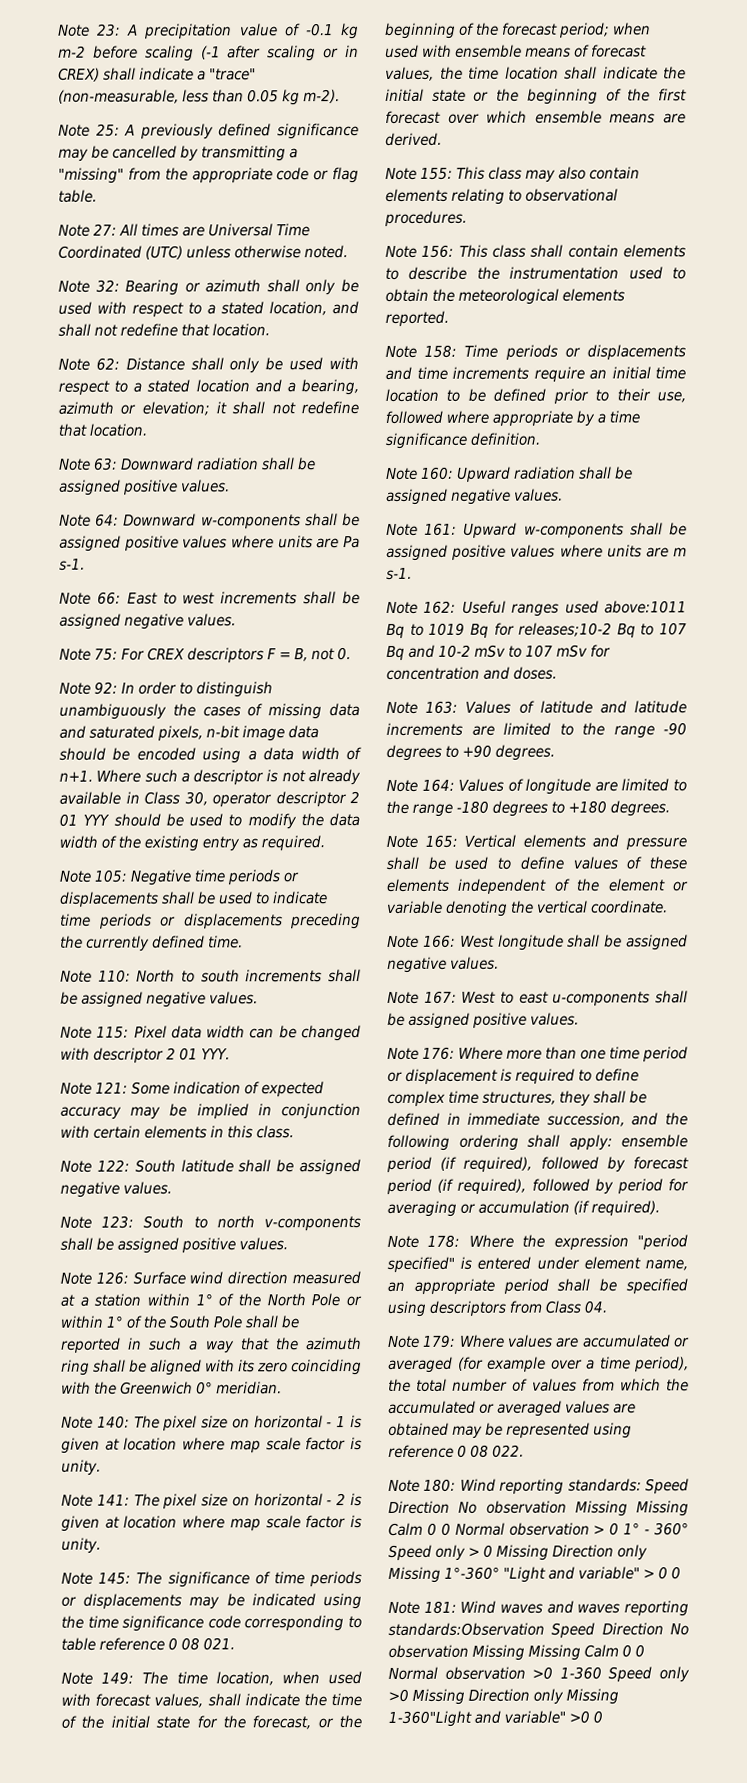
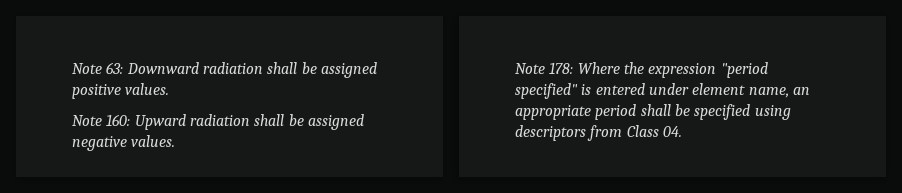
[58,23,359,40] [58,45,359,62] [58,67,256,82] [58,89,340,106] [58,123,359,140] [58,145,298,162] [58,167,359,184] [58,189,97,203] [58,223,310,237] [58,245,348,260] [58,279,359,296] [58,301,359,318] [58,323,270,337] [58,357,359,374] [58,379,359,396] [58,401,360,416] [58,423,147,437] [59,458,91,471] Note 23: A precipitation value of -0.1 kg m-2 before scaling (-1 after scaling or in CREX) shall indicate a "trace" (non-measurable, less than 0.05 kg m-2). // Note 25: A previously defined significance may be cancelled by transmitting a "missing" from the appropriate code or flag table. // Note 27: All times are Universal Time Coordinated (UTC) unless otherwise noted. // Note 32: Bearing or azimuth shall only be used with respect to a stated location, and shall not redefine that location. // Note 62: Distance shall only be used with respect to a stated location and a bearing, azimuth or elevation; it shall not redefine that location. // Note -> [72,63,102,74] Note
[59,513,360,530] [59,535,360,552] [59,558,85,571] [59,591,360,605] [59,613,236,630] [59,647,351,664] [59,681,273,698] [59,703,361,720] [59,725,319,742] [59,747,362,764] [59,769,361,786] [59,791,360,808] [59,813,360,830] [59,835,325,852] [59,869,299,886] [59,891,328,908] [60,913,361,930] [60,935,243,952] [60,969,361,983] [60,991,258,1008] [60,1025,361,1042] [60,1047,230,1064] [60,1081,324,1098] [60,1103,361,1120] [60,1125,294,1139] [60,1159,361,1176] [60,1181,172,1198] [60,1215,361,1232] [60,1237,288,1254] [60,1271,361,1285] [60,1293,362,1307] [60,1315,299,1329] [61,1337,362,1354] [61,1359,362,1376] [61,1381,282,1395] [61,1415,362,1432] [61,1437,363,1454] [61,1459,101,1476] [61,1493,362,1510] [61,1515,363,1532] [61,1537,101,1554] [61,1571,362,1588] [61,1593,362,1610] [61,1615,362,1632] [61,1637,235,1651] [61,1671,362,1686] [61,1693,362,1708] [61,1715,362,1730] [385,22,651,39] [385,44,647,58] [385,66,686,81] [385,88,687,105] [385,110,686,124] [385,132,442,146] [385,166,640,183] [385,188,618,205] [384,210,467,227] [385,244,686,258] [385,266,686,280] [385,288,625,305] [385,310,449,327] [385,344,686,361] [385,366,686,383] [385,388,686,405] [385,410,640,427] [385,432,540,449] // Note 64: Downward w-components shall be assigned positive values where units are Pa s-1. // Note 66: East to west increments shall be assigned negative values. // Note 75: For CREX descriptors F = B, not 0. // Note 92: In order to distinguish unambiguously the cases of missing data and saturated pixels, n-bit image data should be encoded using a data width of n+1. Where such a descriptor is not already available in Class 30, operator descriptor 2 01 YYY should be used to modify the data width of the existing entry as required. // Note 105: Negative time periods or displacements shall be used to indicate time periods or displacements preceding the currently defined time. // Note 110: North to south increments shall be assigned negative values. // Note 115: Pixel data width can be changed with descriptor 2 01 YYY. // Note 121: Some indication of expected accuracy may be implied in conjunction with certain elements in this class. // Note 122: South latitude shall be assigned negative values. // Note 123: South to north v-components shall be assigned positive values. // Note 126: Surface wind direction measured at a station within 1° of the North Pole or within 1° of the South Pole shall be reported in such a way that the azimuth ring shall be aligned with its zero coinciding with the Greenwich 0° meridian. // Note 140: The pixel size on horizontal - 1 is given at location where map scale factor is unity. // Note 141: The pixel size on horizontal - 2 is given at location where map scale factor is unity. // Note 145: The significance of time periods or displacements may be indicated using the time significance code corresponding to table reference 0 08 021. // Note 149: The time location, when used with forecast values, shall indicate the time of the initial state for the forecast, or the beginning of the forecast period; when used with ensemble means of forecast values, the time location shall indicate the initial state or the beginning of the first forecast over which ensemble means are derived. // Note 155: This class may also contain elements relating to observational procedures. // Note 156: This class shall contain elements to describe the instrumentation used to obtain the meteorological elements reported. // Note 158: Time periods or displacements and time increments require an initial time location to be defined prior to their use, followed where appropriate by a time significance definition. -> (170, 89) none
[386,522,687,539] [386,544,687,561] [386,567,412,580] [386,600,687,617] [386,622,687,639] [386,644,611,661] [386,666,557,680] [386,700,687,714] [386,722,687,739] [386,744,555,761] [386,778,687,795] [386,800,670,817] [386,834,687,851] [386,856,687,870] [386,878,689,895] [387,900,668,917] [387,934,688,951] [387,956,499,973] [387,990,688,1007] [387,1012,579,1029] [387,1046,688,1063] [387,1068,639,1085] [387,1090,647,1107] [387,1112,688,1127] [387,1134,688,1151] [386,1156,689,1173] [386,1178,689,1195] [387,1200,660,1217] // Note 161: Upward w-components shall be assigned positive values where units are m s-1. // Note 162: Useful ranges used above:1011 Bq to 1019 Bq for releases;10-2 Bq to 107 Bq and 10-2 mSv to 107 mSv for concentration and doses. // Note 163: Values of latitude and latitude increments are limited to the range -90 degrees to +90 degrees. // Note 164: Values of longitude are limited to the range -180 degrees to +180 degrees. // Note 165: Vertical elements and pressure shall be used to define values of these elements independent of the element or variable denoting the vertical coordinate. // Note 166: West longitude shall be assigned negative values. // Note 167: West to east u-components shall be assigned positive values. // Note 176: Where more than one time period or displacement is required to define complex time structures, they shall be defined in immediate succession, and the following ordering shall apply: ensemble period (if required), followed by forecast period (if required), followed by period for averaging or accumulation (if required). -> (176, 141) none
[388,1334,690,1348] [388,1356,689,1373] [388,1378,689,1392] [388,1400,636,1417] [388,1422,632,1439] [388,1444,524,1458] [388,1478,689,1495] [388,1500,689,1517] [388,1522,689,1536] [388,1544,648,1561] [388,1566,681,1583] [388,1600,689,1617] [388,1622,689,1639] [388,1644,645,1661] [388,1666,690,1683] [388,1688,619,1705] [388,1710,603,1727] // Note 179: Where values are accumulated or averaged (for example over a time period), the total number of values from which the accumulated or averaged values are obtained may be represented using reference 0 08 022. // Note 180: Wind reporting standards: Speed Direction No observation Missing Missing Calm 0 0 Normal observation > 0 1° - 360° Speed only > 0 Missing Direction only Missing 1°-360° "Light and variable" > 0 0 // Note 181: Wind waves and waves reporting standards:Observation Speed Direction No observation Missing Missing Calm 0 0 Normal observation >0 1-360 Speed only >0 Missing Direction only Missing 1-360"Light and variable" >0 0 -> (682, 131) none

